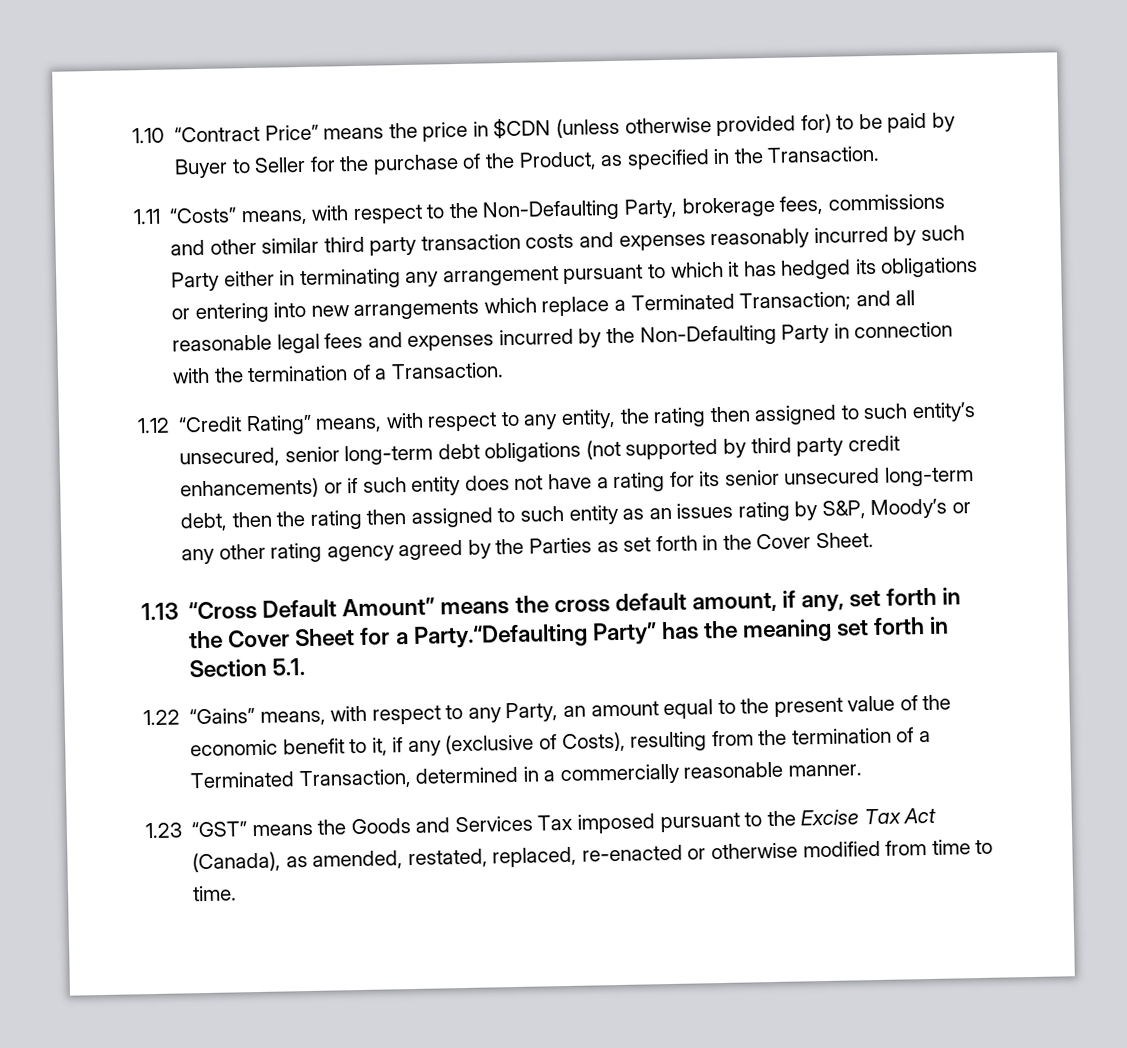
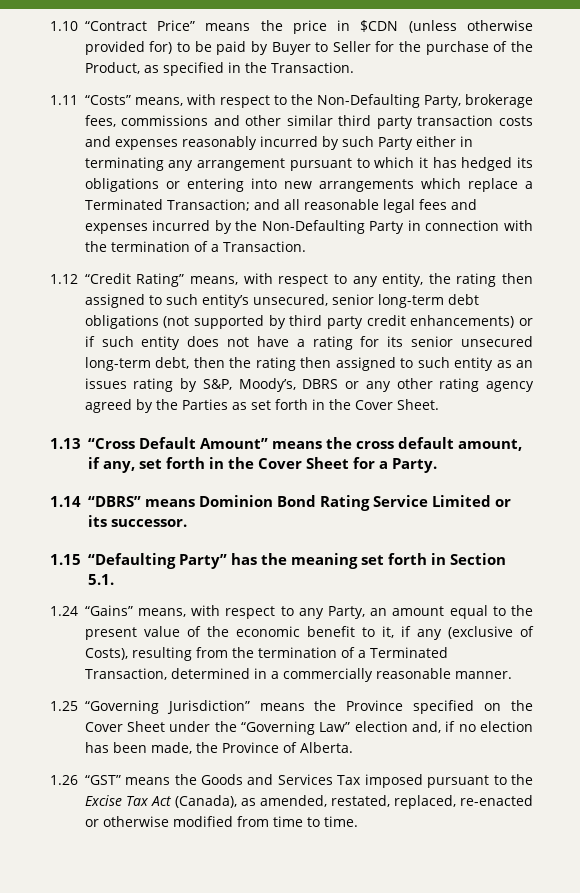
[870,498,948,520] Moody’s -> [238,378,339,392] Moody’s, DBRS
[412,623,588,649] Party.“Defaulting -> [392,458,438,473] [50,495,512,511] [87,515,187,527] [50,553,176,569] Party. // 1.14 “DBRS” means Dominion Bond Rating Service Limited or its successor. // 1.15 “Defaulting
[143,709,180,726] 1.22 -> [50,606,78,616] 1.24
[145,822,183,839] 1.23 -> [50,700,534,714] [84,721,533,735] [84,742,353,754] [50,775,78,785] 1.25 “Governing Jurisdiction” means the Province specified on the Cover Sheet under the “Governing Law” election and, if no election has been made, the Province of Alberta. // 1.26

